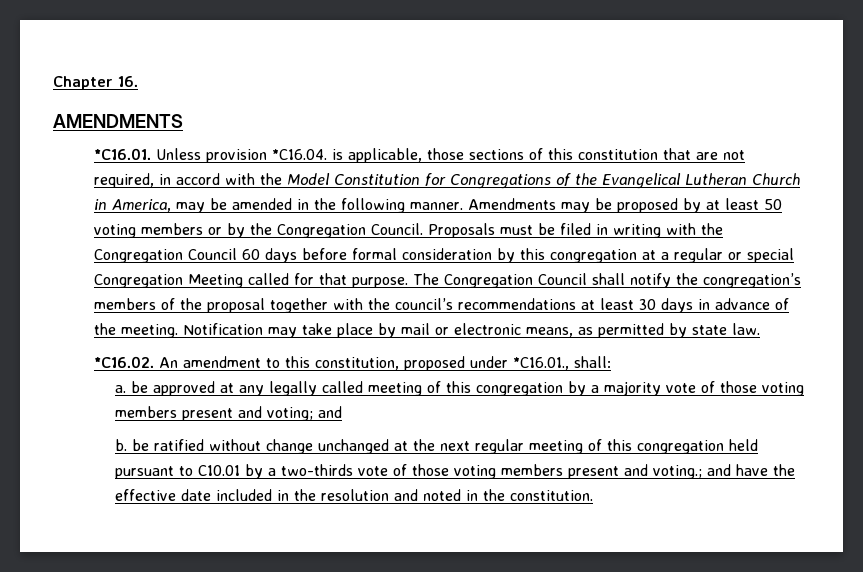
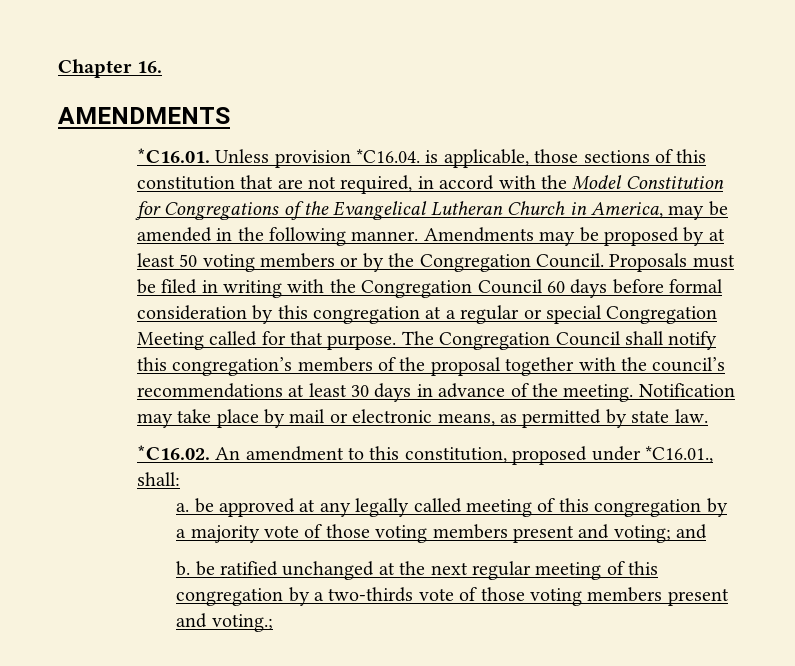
[676,273,699,285] the -> [136,357,167,371] this
[209,439,314,454] without change -> (278, 568) none
[729,439,759,451] [115,465,241,479] held pursuant to C10.01 -> (284, 597) none
[707,464,796,476] [115,489,594,501] and have the effective date included in the resolution and noted in the constitution. -> (273, 623) none

